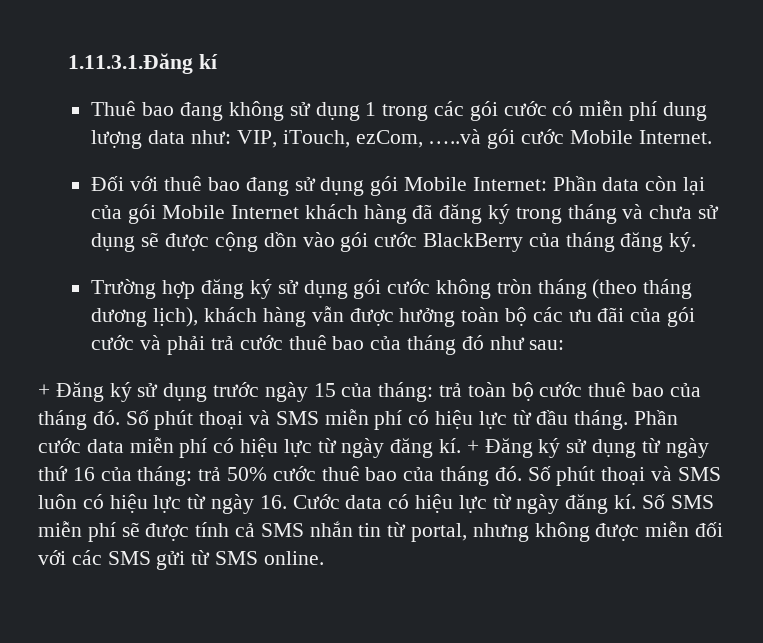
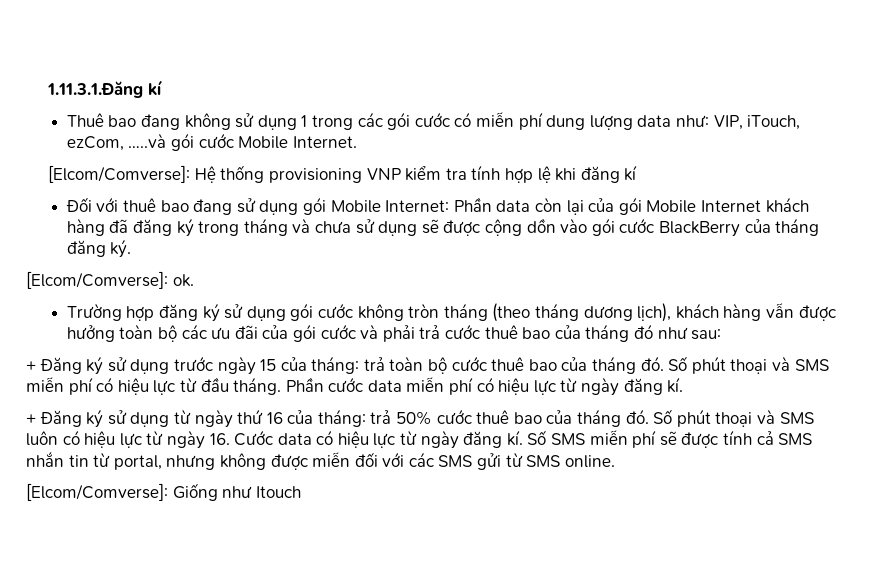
(712, 137) none -> [48,165,638,183] // [Elcom/Comverse]: Hệ thống provisioning VNP kiểm tra tính hợp lệ khi đăng kí
(697, 242) none -> [26,271,194,289] // [Elcom/Comverse]: ok.
(462, 445) none -> (684, 385) //
(324, 558) none -> [26,483,301,501] // [Elcom/Comverse]: Giống như Itouch

